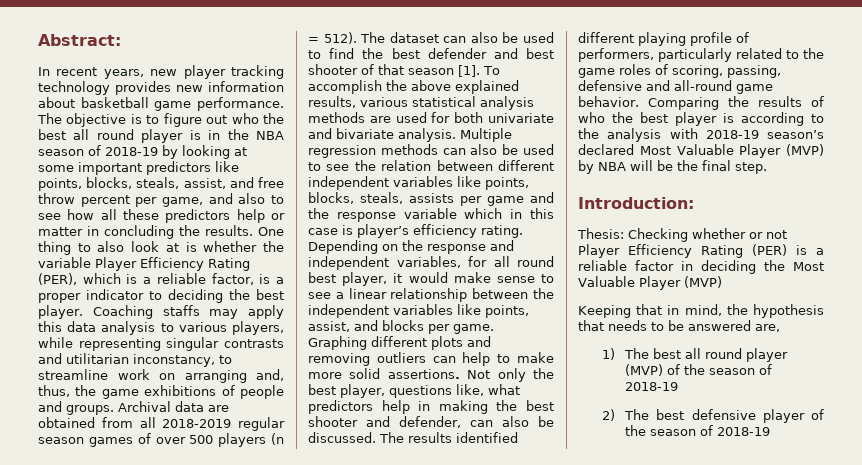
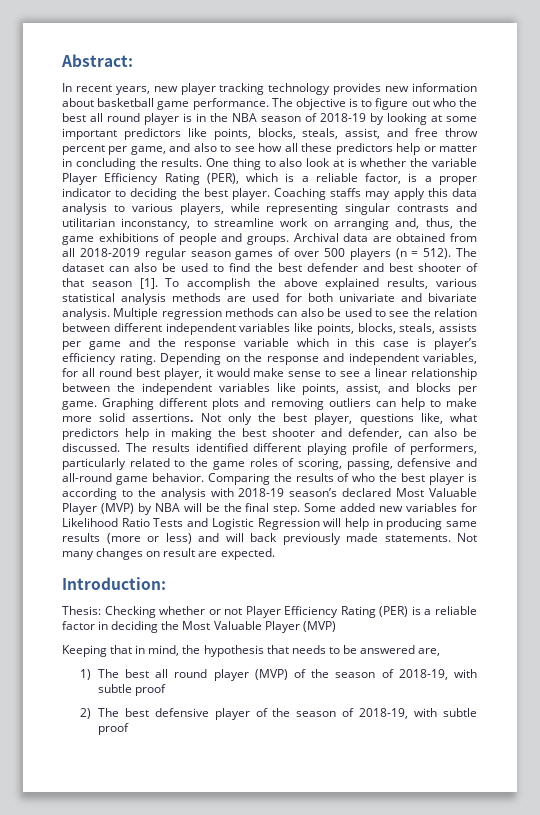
(767, 168) none -> [304,503,477,512] [62,518,477,530] [62,533,477,545] [62,548,275,560] Some added new variables for Likelihood Ratio Tests and Logistic Regression will help in producing same results (more or less) and will back previously made statements. Not many changes on result are expected.
[625,382,679,391] 2018-19 -> [398,669,478,680] [97,684,167,696] 2018-19, with subtle proof
[717,427,771,436] 2018-19 -> [359,708,477,719] [97,723,129,735] 2018-19, with subtle proof

